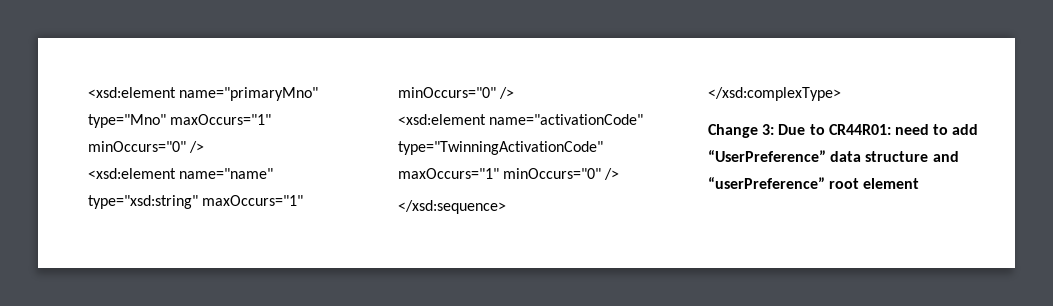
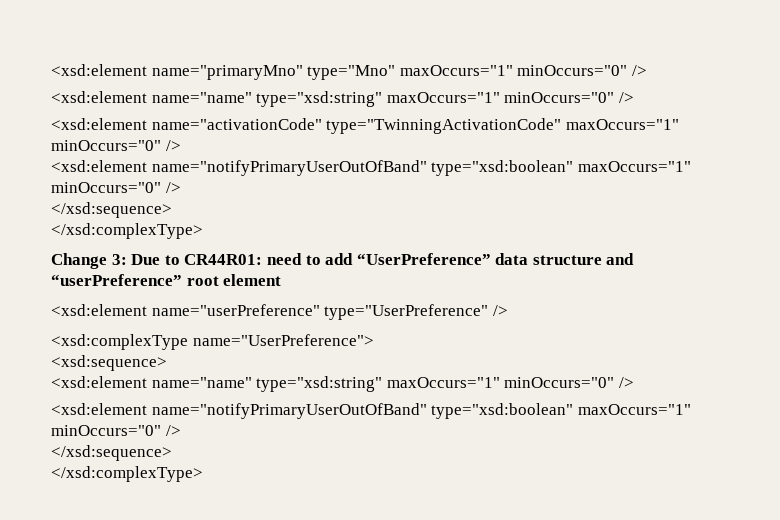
(620, 174) none -> [51,160,691,176] [51,182,181,193] // <xsd:element name="notifyPrimaryUserOutOfBand" type="xsd:boolean" maxOccurs="1" minOccurs="0" />
(920, 183) none -> [51,304,508,320] [51,334,374,350] [51,355,167,371] [51,376,634,392] [51,403,691,419] [51,425,181,436] [51,445,172,461] [51,466,203,482] // <xsd:element name="userPreference" type="UserPreference" /> // <xsd:complexType name="UserPreference"> // <xsd:sequence> // <xsd:element name="name" type="xsd:string" maxOccurs="1" minOccurs="0" /> // <xsd:element name="notifyPrimaryUserOutOfBand" type="xsd:boolean" maxOccurs="1" minOccurs="0" /> // </xsd:sequence> // </xsd:complexType>

